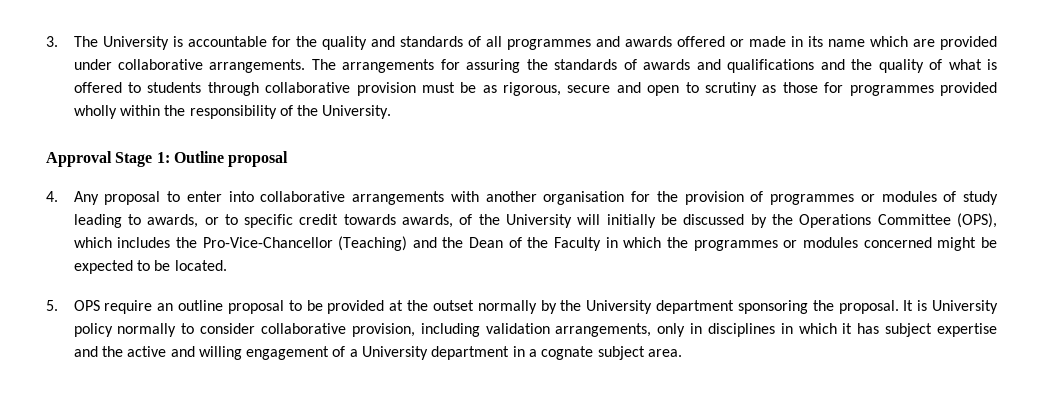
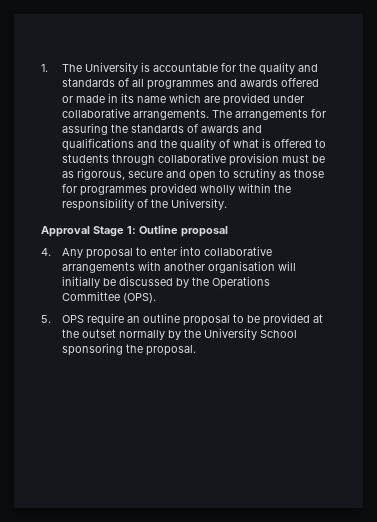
[46,36,58,47] 3. -> [41,64,48,72] 1.
[631,191,999,205] [73,214,573,228] for the provision of programmes or modules of study leading to awards, or to specific credit towards awards, of the University -> (276, 267) none
[956,213,997,228] [73,236,997,251] [73,260,227,274] (OPS), which includes the Pro-Vice-Chancellor (Teaching) and the Dean of the Faculty in which the programmes or modules concerned might be expected to be located. -> [123,293,157,303] (OPS).
[656,300,735,314] department -> [260,330,298,338] School
[903,300,998,314] [73,323,997,337] [73,346,683,360] It is University policy normally to consider collaborative provision, including validation arrangements, only in disciplines in which it has subject expertise and the active and willing engagement of a University department in a cognate subject area. -> (197, 350) none

